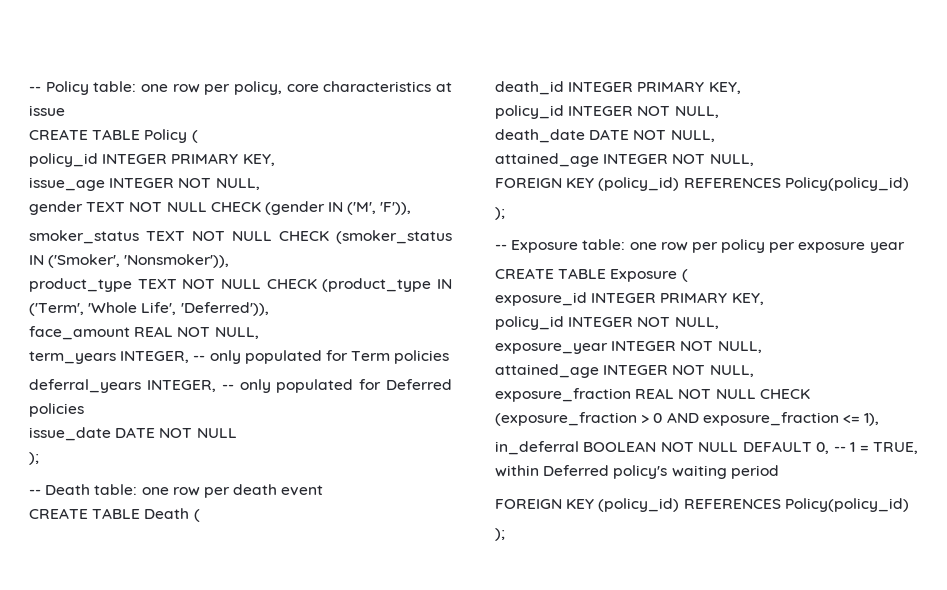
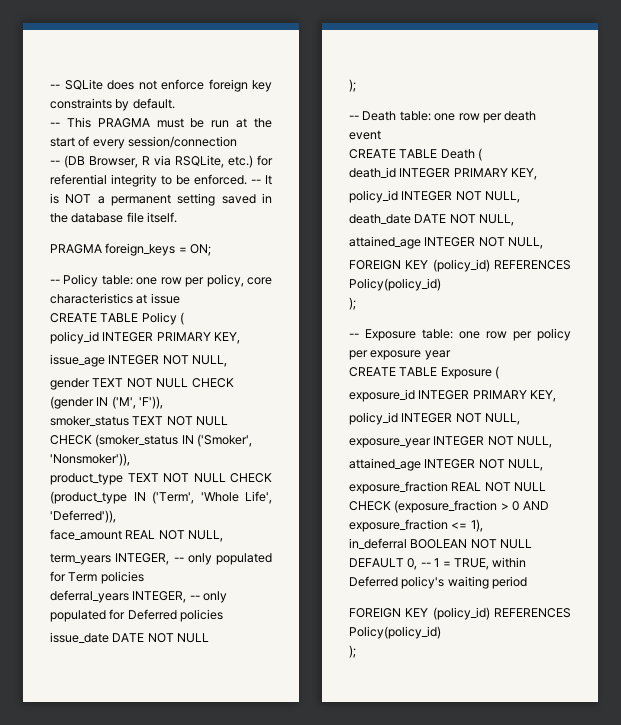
[29,86,41,92] -- -> [50,79,272,92] [50,98,175,111] [50,117,272,128] [50,136,238,149] [50,155,273,168] [50,174,272,187] [50,193,272,206] [50,212,178,223] [50,243,212,256] [50,279,60,284] -- SQLite does not enforce foreign key constraints by default. // -- This PRAGMA must be run at the start of every session/connection // -- (DB Browser, R via RSQLite, etc.) for referential integrity to be enforced. -- It is NOT a permanent setting saved in the database file itself. // PRAGMA foreign_keys = ON; // --

